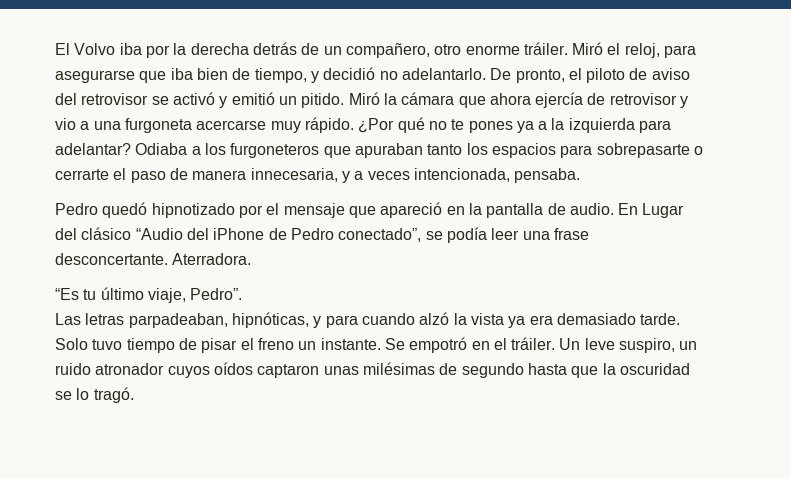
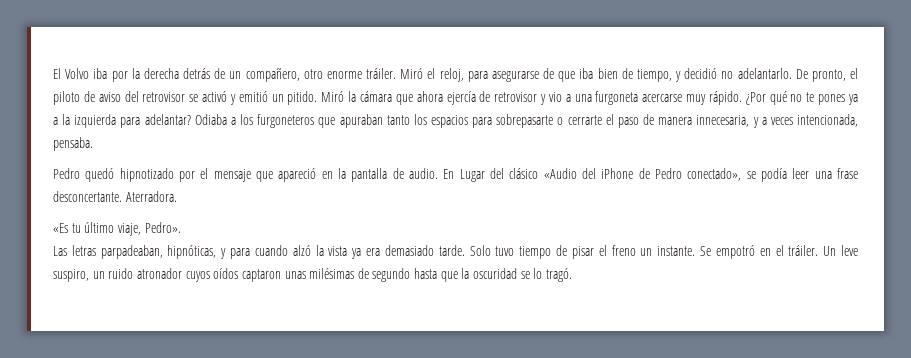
(135, 76) none -> [543,68,555,79] de
[135,228,183,240] “Audio -> [543,168,577,179] «Audio
[338,228,422,242] conectado”, -> [687,168,742,181] conectado»,
[55,288,79,300] “Es -> [53,223,68,233] «Es
[190,288,243,300] Pedro”. -> [144,222,181,233] Pedro».

